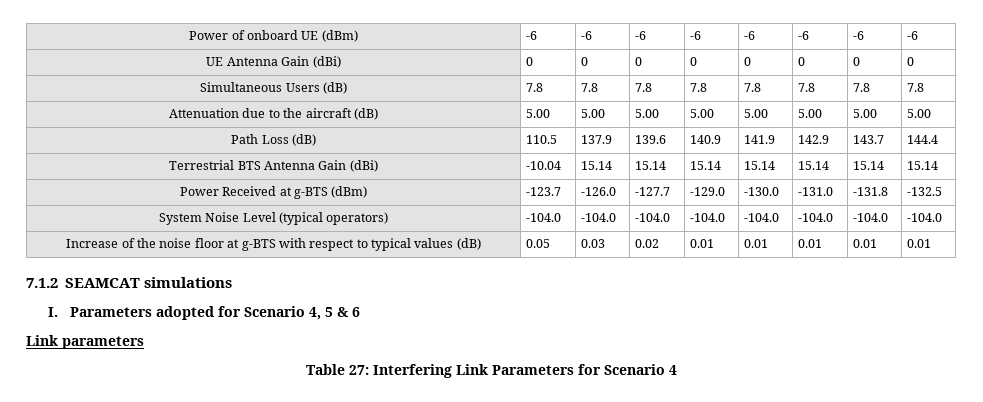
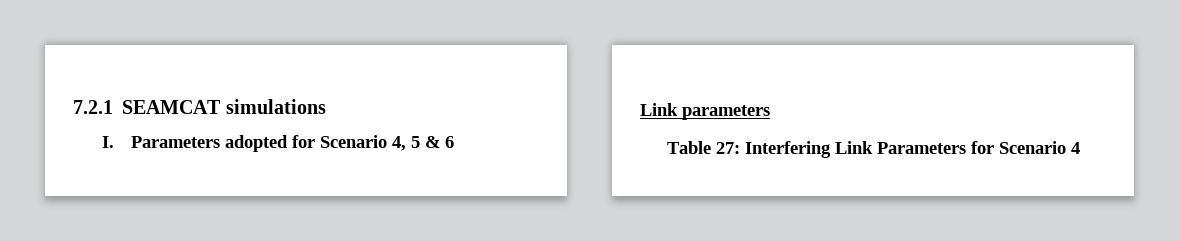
[189,30,358,42] [526,31,538,40] [581,31,593,40] [635,31,647,40] [690,31,702,40] [744,31,756,40] [798,31,810,40] [853,31,865,40] [907,31,919,40] [206,56,341,68] [526,57,534,66] [581,57,589,66] [635,57,643,66] [690,57,698,66] [744,57,752,66] [798,57,806,66] [853,57,861,66] [907,57,915,66] [200,82,347,94] [526,83,544,92] [581,83,599,92] [635,83,653,92] [690,83,708,92] [744,83,762,92] [798,83,816,92] [853,83,871,92] [907,83,925,92] [169,108,378,120] [526,109,551,118] [581,109,606,118] [635,109,660,118] [690,109,715,118] [744,109,769,118] [798,109,823,118] [853,109,878,118] [907,109,932,118] [231,134,316,146] [526,135,558,144] [581,135,613,144] [635,135,667,144] [690,135,722,144] [744,135,776,144] [798,135,830,144] [853,135,885,144] [907,135,939,144] [169,160,378,172] [526,161,562,170] [581,161,613,170] [635,161,667,170] [690,161,722,170] [744,161,776,170] [798,161,830,170] [853,161,885,170] [907,161,939,170] [179,186,368,199] [526,187,562,196] [581,187,617,196] [635,187,671,196] [690,187,726,196] [744,187,780,196] [798,187,834,196] [853,187,889,196] [907,187,943,196] [158,212,389,225] [526,213,562,222] [581,213,617,222] [635,213,671,222] [690,213,726,222] [744,213,780,222] [798,213,834,222] [853,213,889,222] [907,213,943,222] [66,238,481,251] [526,239,551,248] [581,239,606,248] [635,239,660,248] [690,239,715,248] [744,239,769,248] [798,239,823,248] [853,239,878,248] [907,239,932,248] [26,278,58,288] Power of onboard UE (dBm) | -6 | -6 | -6 | -6 | -6 | -6 | -6 | -6 // UE Antenna Gain (dBi) | 0 | 0 | 0 | 0 | 0 | 0 | 0 | 0 // Simultaneous Users (dB) | 7.8 | 7.8 | 7.8 | 7.8 | 7.8 | 7.8 | 7.8 | 7.8 // Attenuation due to the aircraft (dB) | 5.00 | 5.00 | 5.00 | 5.00 | 5.00 | 5.00 | 5.00 | 5.00 // Path Loss (dB) | 110.5 | 137.9 | 139.6 | 140.9 | 141.9 | 142.9 | 143.7 | 144.4 // Terrestrial BTS Antenna Gain (dBi) | -10.04 | 15.14 | 15.14 | 15.14 | 15.14 | 15.14 | 15.14 | 15.14 // Power Received at g-BTS (dBm) | -123.7 | -126.0 | -127.7 | -129.0 | -130.0 | -131.0 | -131.8 | -132.5 // System Noise Level (typical operators) | -104.0 | -104.0 | -104.0 | -104.0 | -104.0 | -104.0 | -104.0 | -104.0 // Increase of the noise floor at g-BTS with respect to typical values (dB) | 0.05 | 0.03 | 0.02 | 0.01 | 0.01 | 0.01 | 0.01 | 0.01 // 7.1.2 -> [73,100,113,114] 7.2.1

